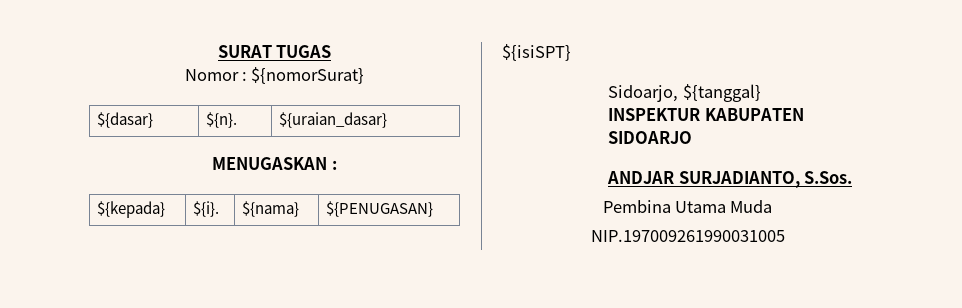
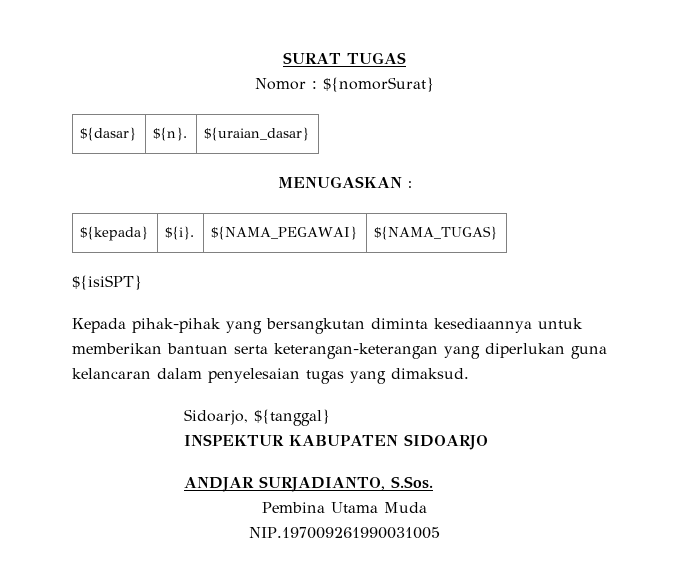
[242,201,300,217] [326,201,434,217] ${nama} | ${PENUGASAN} -> [211,226,358,240] [374,226,498,240] ${NAMA_PEGAWAI} | ${NAMA_TUGAS}
(571, 52) none -> [72,318,583,334] [72,343,607,359] [72,368,469,384] // Kepada pihak-pihak yang bersangkutan diminta kesediaannya untuk memberikan bantuan serta keterangan-keterangan yang diperlukan guna kelancaran dalam penyelesaian tugas yang dimaksud.

